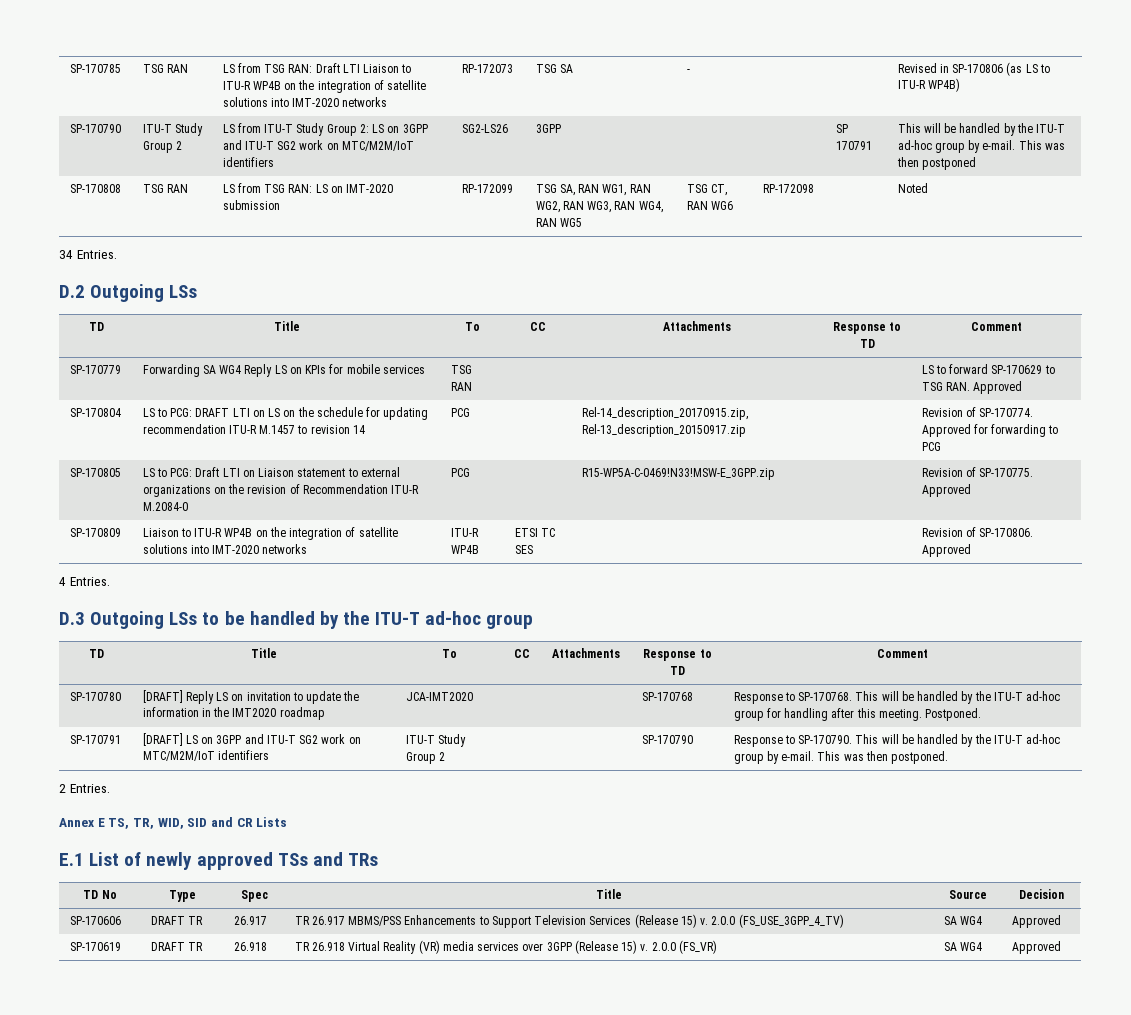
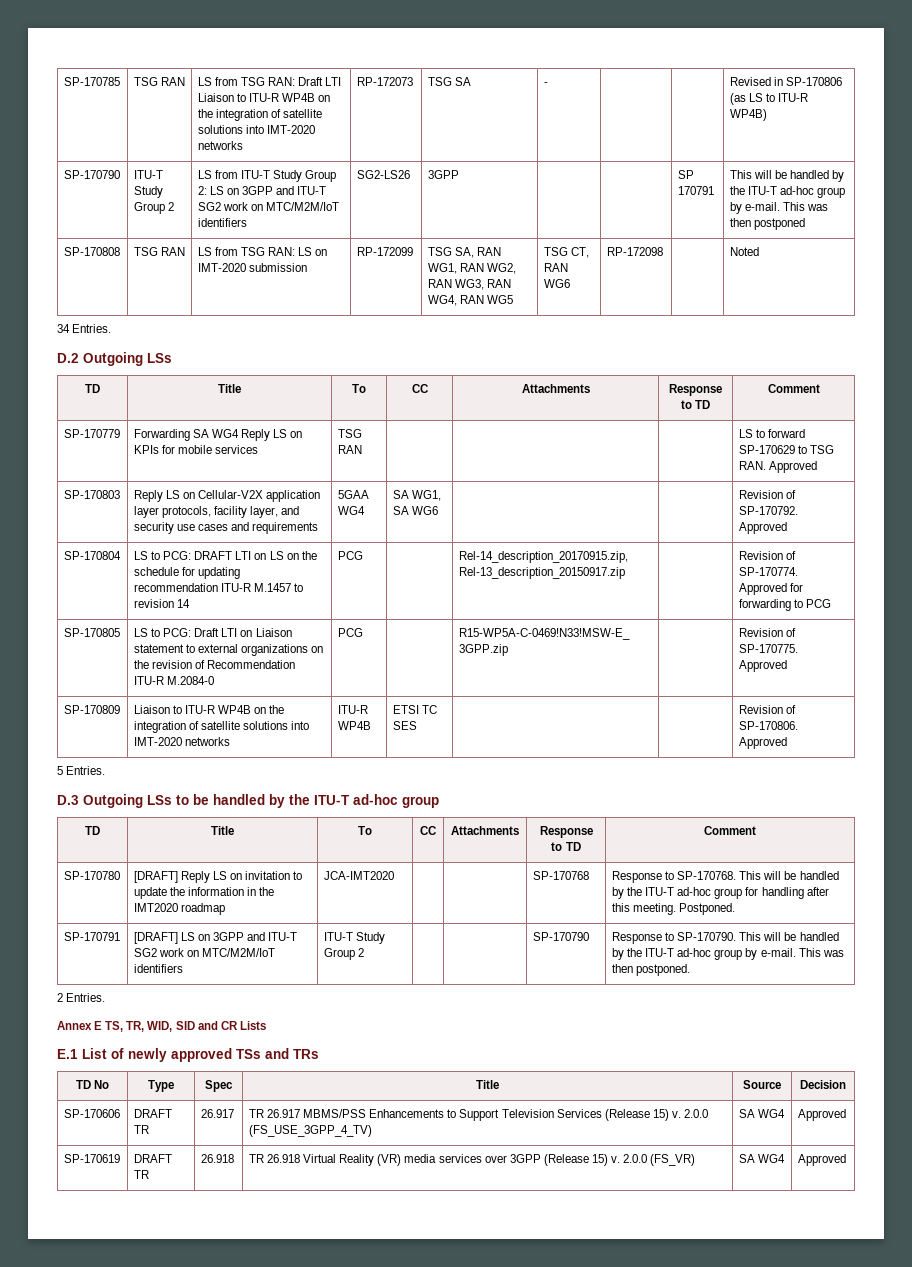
(1023, 387) none -> [63,490,120,499] [133,490,321,502] [133,506,300,518] [133,522,319,534] [337,490,369,499] [337,506,365,515] [392,490,442,501] [392,506,439,515] [738,490,797,499] [738,506,798,515] [738,522,787,534] // SP-170803 | Reply LS on Cellular-V2X application layer protocols, facility layer, and security use cases and requirements | 5GAA WG4 | SA WG1, SA WG6 | | | Revision of SP-170792. Approved
[59,577,66,586] 4 -> [57,766,63,775] 5

